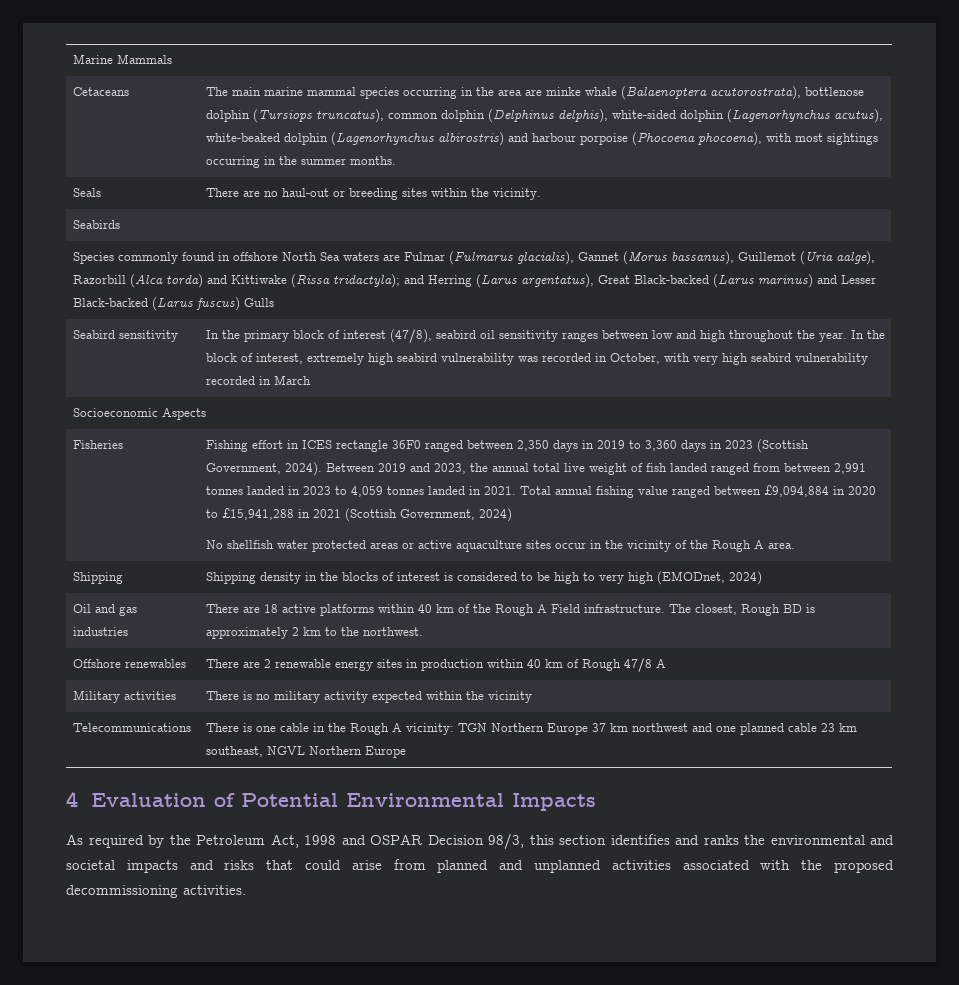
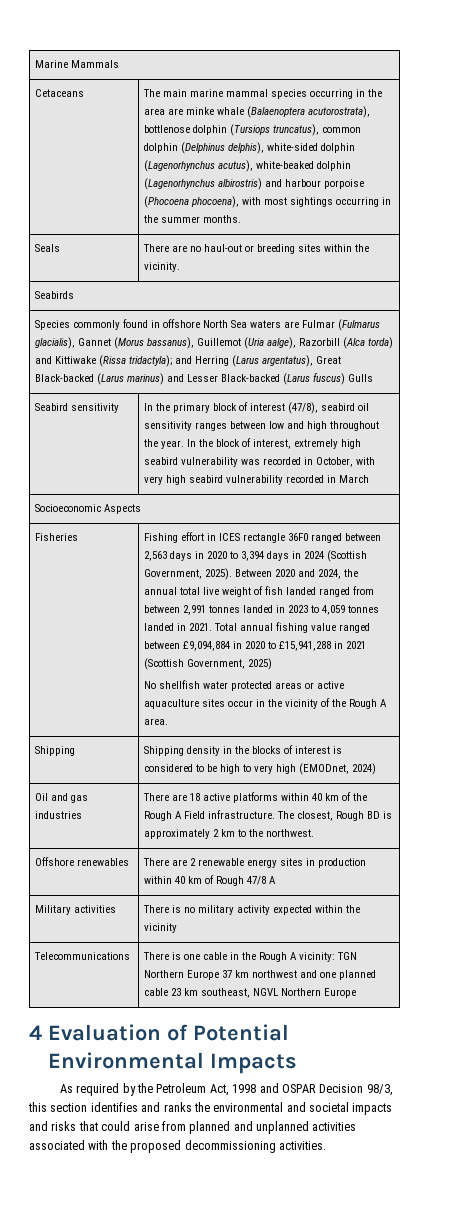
[516,439,809,453] [205,462,466,476] 2,350 days in 2019 to 3,360 days in 2023 (Scottish Government, 2024). Between 2019 and 2023, -> [144,550,368,562] [144,568,342,580] 2,563 days in 2020 to 3,394 days in 2024 (Scottish Government, 2025). Between 2020 and 2024,
[478,508,512,522] 2024) -> [248,658,273,670] 2025)

